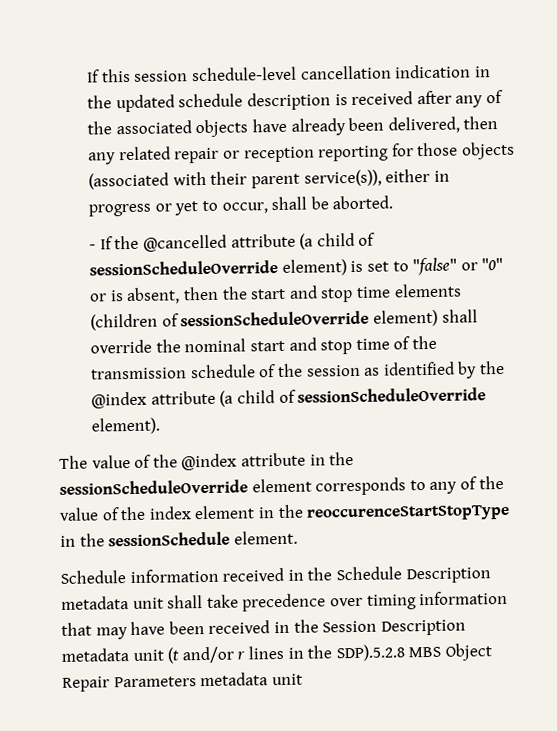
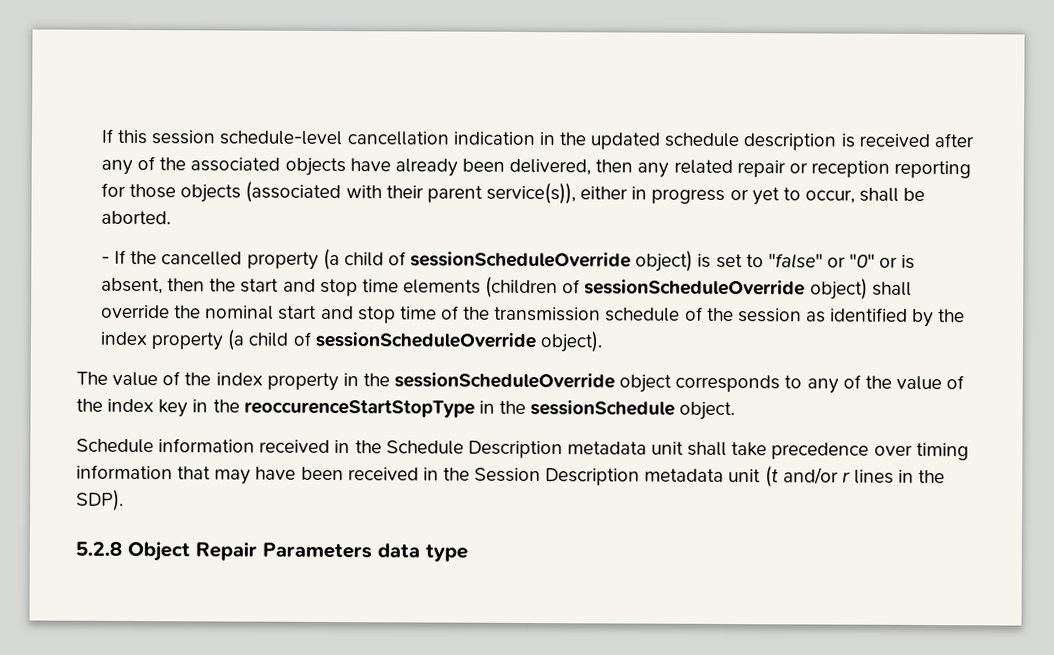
[142,232,376,252] [89,259,347,276] @cancelled attribute (a child of sessionScheduleOverride element) -> [161,248,694,272] cancelled property (a child of sessionScheduleOverride object)
[372,309,438,327] element) -> [809,278,868,300] object)
[91,387,487,409] [91,417,161,435] @index attribute (a child of sessionScheduleOverride element). -> [100,329,602,353] index property (a child of sessionScheduleOverride object).
[181,452,306,471] @index attribute -> [215,372,339,392] index property
[251,478,312,493] element -> [619,374,673,393] object
[194,505,256,520] element -> [158,399,189,418] key
[233,530,298,545] element. -> [679,401,736,421] object.
[335,644,442,662] SDP).5.2.8 MBS -> [76,489,124,511] [75,541,122,556] SDP). // 5.2.8
[200,672,303,687] metadata unit -> [377,543,468,562] data type

